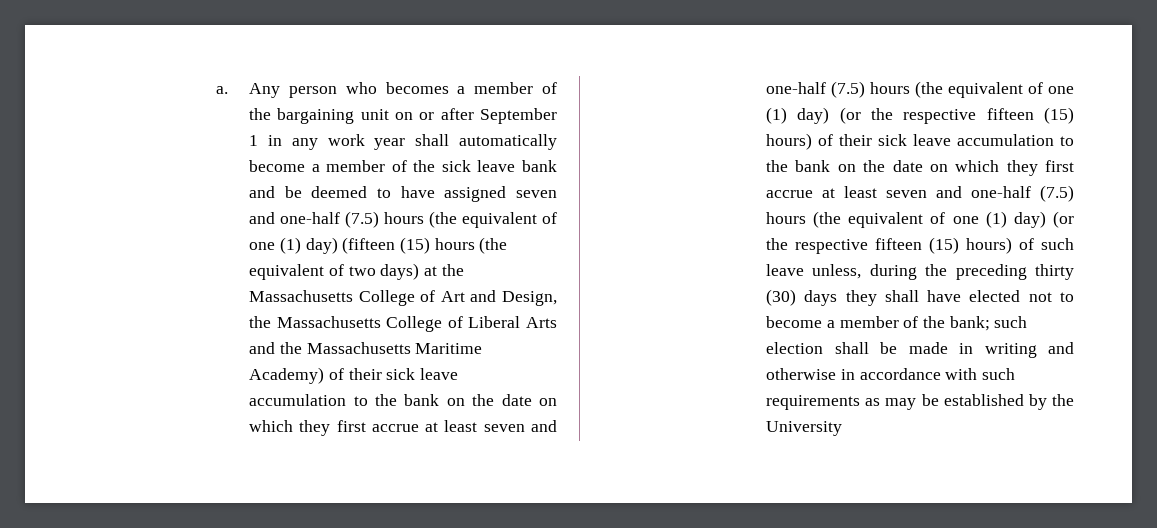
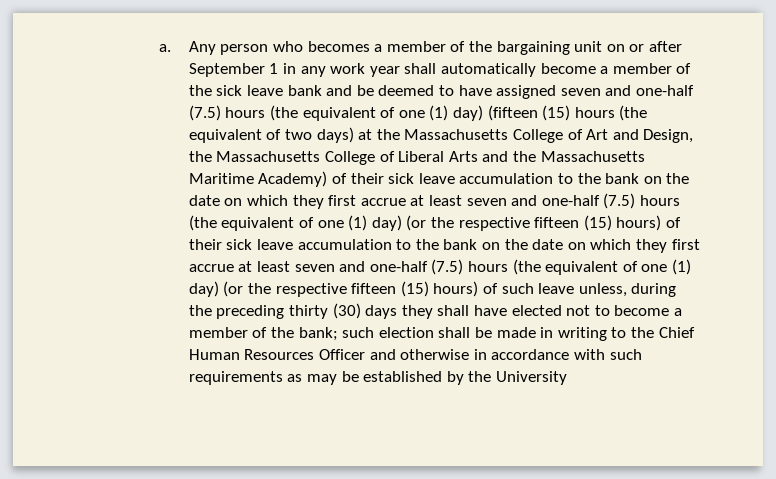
(1037, 350) none -> [611,327,695,338] [188,349,366,360] to the Chief Human Resources Officer

